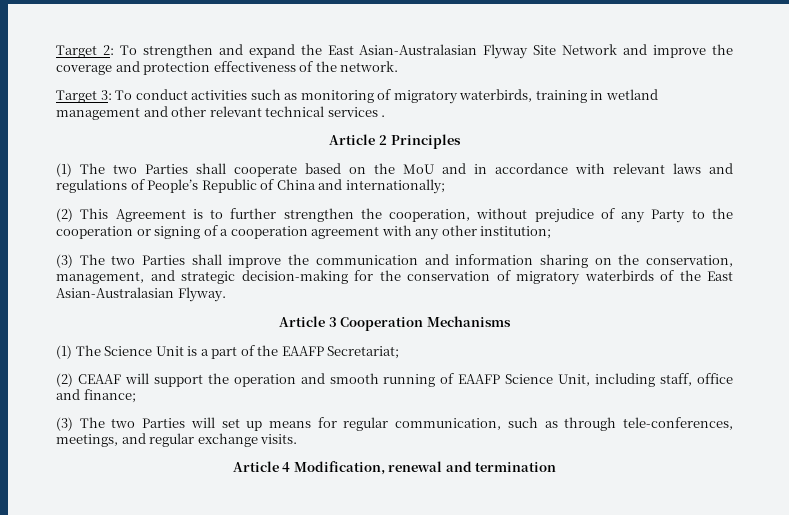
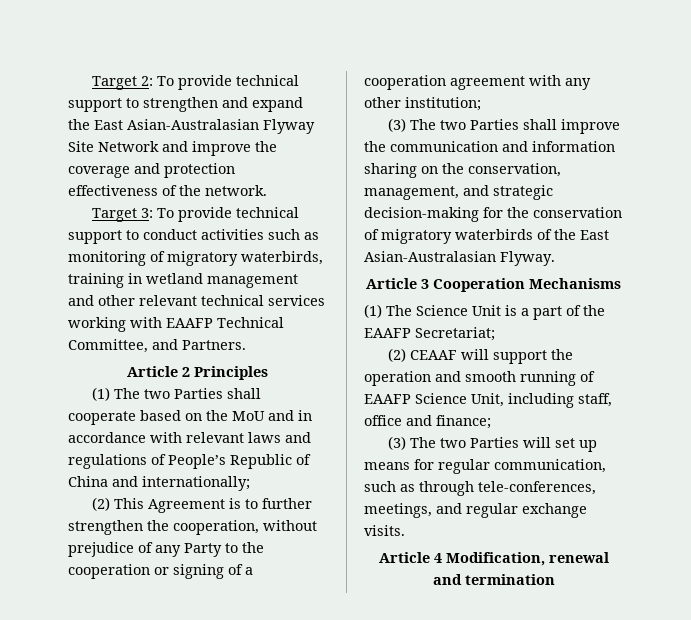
(137, 50) none -> [178,75,300,90] [68,98,139,112] provide technical support to
(133, 95) none -> [178,207,300,222] [68,230,139,244] provide technical support to
[381,115,386,117] . -> [68,317,284,332] [68,339,246,353] working with EAAFP Technical Committee, and Partners.

